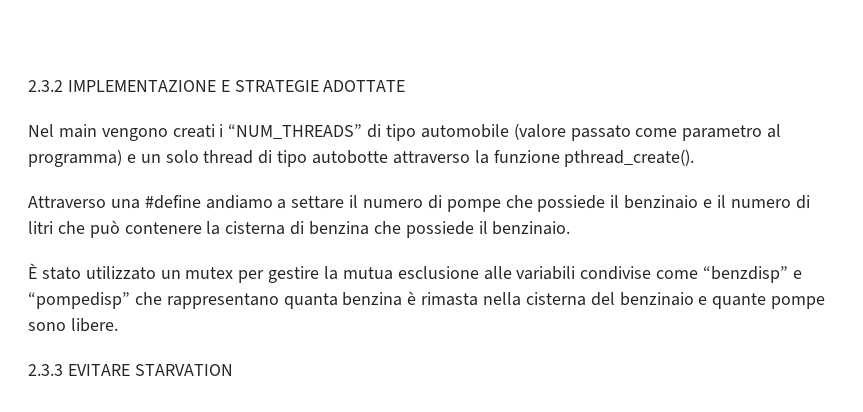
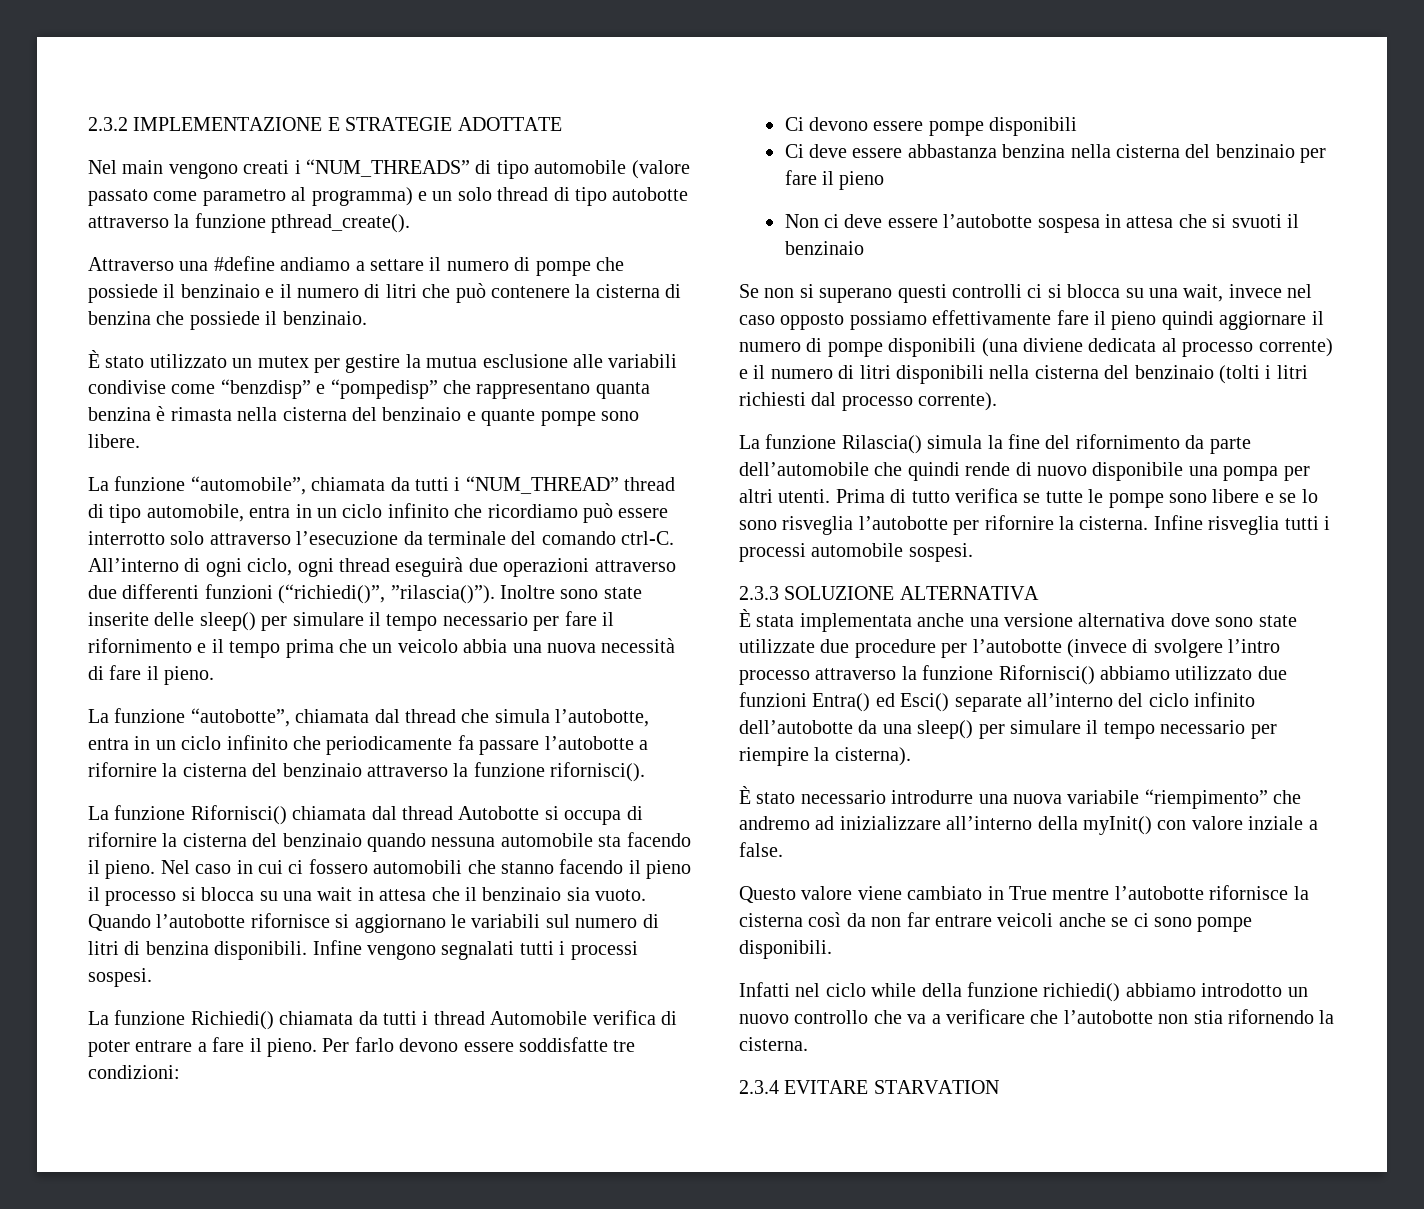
[28,364,63,376] 2.3.3 -> [88,476,676,495] [88,503,669,523] [88,531,675,545] [88,557,676,577] [88,584,642,604] [88,611,614,631] [88,638,676,658] [88,665,215,685] [88,708,650,727] [88,735,648,755] [88,762,646,782] [88,805,643,825] [88,832,691,852] [88,859,692,879] [88,887,647,906] [88,913,659,933] [88,940,638,960] [88,968,152,987] [88,1010,677,1030] [88,1037,636,1057] [88,1065,180,1079] [784,117,1078,136] [784,144,1327,163] [784,170,885,190] [784,214,1299,233] [784,241,864,255] [739,284,1313,303] [739,310,1324,330] [739,338,1333,357] [739,365,1308,384] [739,392,998,411] [739,434,1251,454] [739,462,1310,481] [739,488,1318,508] [739,515,1330,535] [739,543,973,562] [739,586,1039,600] [739,609,1297,632] [739,639,1281,658] [739,665,1287,685] [739,692,1256,712] [739,720,1277,739] [739,747,911,766] [739,786,1302,809] [739,816,1318,835] [739,842,783,857] [739,885,1309,903] [739,912,1253,932] [739,940,832,959] [739,982,1308,1002] [739,1009,1335,1024] [739,1037,808,1051] [739,1080,779,1094] La funzione “automobile”, chiamata da tutti i “NUM_THREAD” thread di tipo automobile, entra in un ciclo infinito che ricordiamo può essere interrotto solo attraverso l’esecuzione da terminale del comando ctrl-C. All’interno di ogni ciclo, ogni thread eseguirà due operazioni attraverso due differenti funzioni (“richiedi()”, ”rilascia()”). Inoltre sono state inserite delle sleep() per simulare il tempo necessario per fare il rifornimento e il tempo prima che un veicolo abbia una nuova necessità di fare il pieno. // La funzione “autobotte”, chiamata dal thread che simula l’autobotte, entra in un ciclo infinito che periodicamente fa passare l’autobotte a rifornire la cisterna del benzinaio attraverso la funzione rifornisci(). // La funzione Rifornisci() chiamata dal thread Autobotte si occupa di rifornire la cisterna del benzinaio quando nessuna automobile sta facendo il pieno. Nel caso in cui ci fossero automobili che stanno facendo il pieno il processo si blocca su una wait in attesa che il benzinaio sia vuoto. Quando l’autobotte rifornisce si aggiornano le variabili sul numero di litri di benzina disponibili. Infine vengono segnalati tutti i processi sospesi. // La funzione Richiedi() chiamata da tutti i thread Automobile verifica di poter entrare a fare il pieno. Per farlo devono essere soddisfatte tre condizioni: // Ci devono essere pompe disponibili // Ci deve essere abbastanza benzina nella cisterna del benzinaio per fare il pieno // Non ci deve essere l’autobotte sospesa in attesa che si svuoti il benzinaio // Se non si superano questi controlli ci si blocca su una wait, invece nel caso opposto possiamo effettivamente fare il pieno quindi aggiornare il numero di pompe disponibili (una diviene dedicata al processo corrente) e il numero di litri disponibili nella cisterna del benzinaio (tolti i litri richiesti dal processo corrente). // La funzione Rilascia() simula la fine del rifornimento da parte dell’automobile che quindi rende di nuovo disponibile una pompa per altri utenti. Prima di tutto verifica se tutte le pompe sono libere e se lo sono risveglia l’autobotte per rifornire la cisterna. Infine risveglia tutti i processi automobile sospesi. // 2.3.3 SOLUZIONE ALTERNATIVA // È stata implementata anche una versione alternativa dove sono state utilizzate due procedure per l’autobotte (invece di svolgere l’intro processo attraverso la funzione Rifornisci() abbiamo utilizzato due funzioni Entra() ed Esci() separate all’interno del ciclo infinito dell’autobotte da una sleep() per simulare il tempo necessario per riempire la cisterna). // È stato necessario introdurre una nuova variabile “riempimento” che andremo ad inizializzare all’interno della myInit() con valore inziale a false. // Questo valore viene cambiato in True mentre l’autobotte rifornisce la cisterna così da non far entrare veicoli anche se ci sono pompe disponibili. // Infatti nel ciclo while della funzione richiedi() abbiamo introdotto un nuovo controllo che va a verificare che l’autobotte non stia rifornendo la cisterna. // 2.3.4

